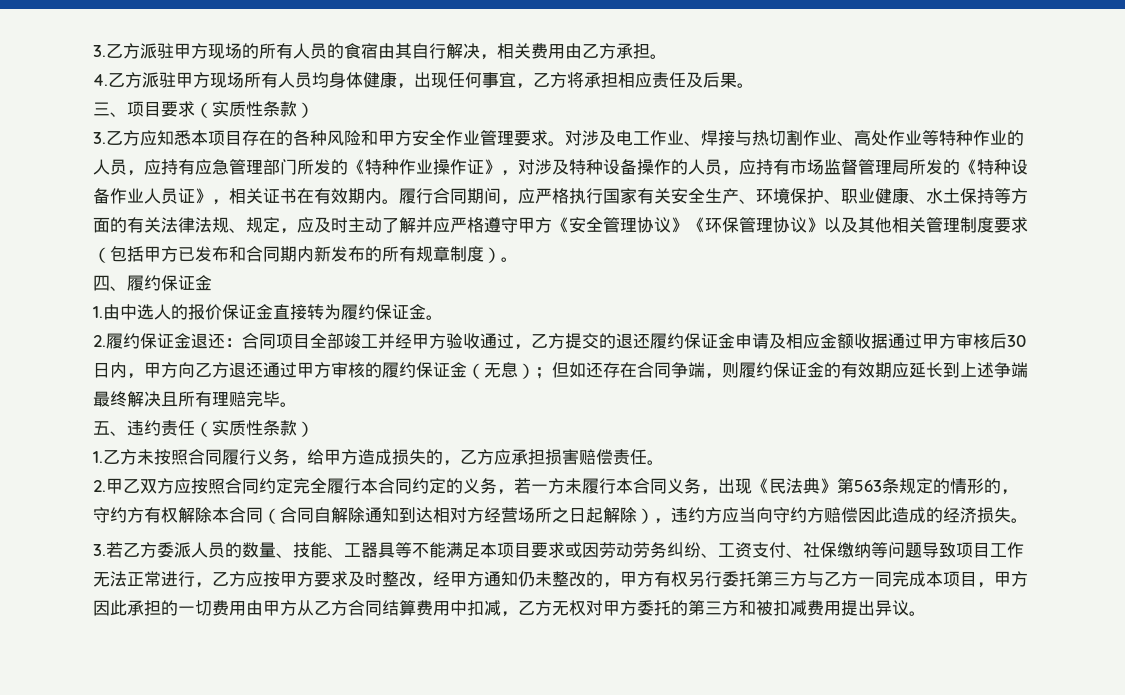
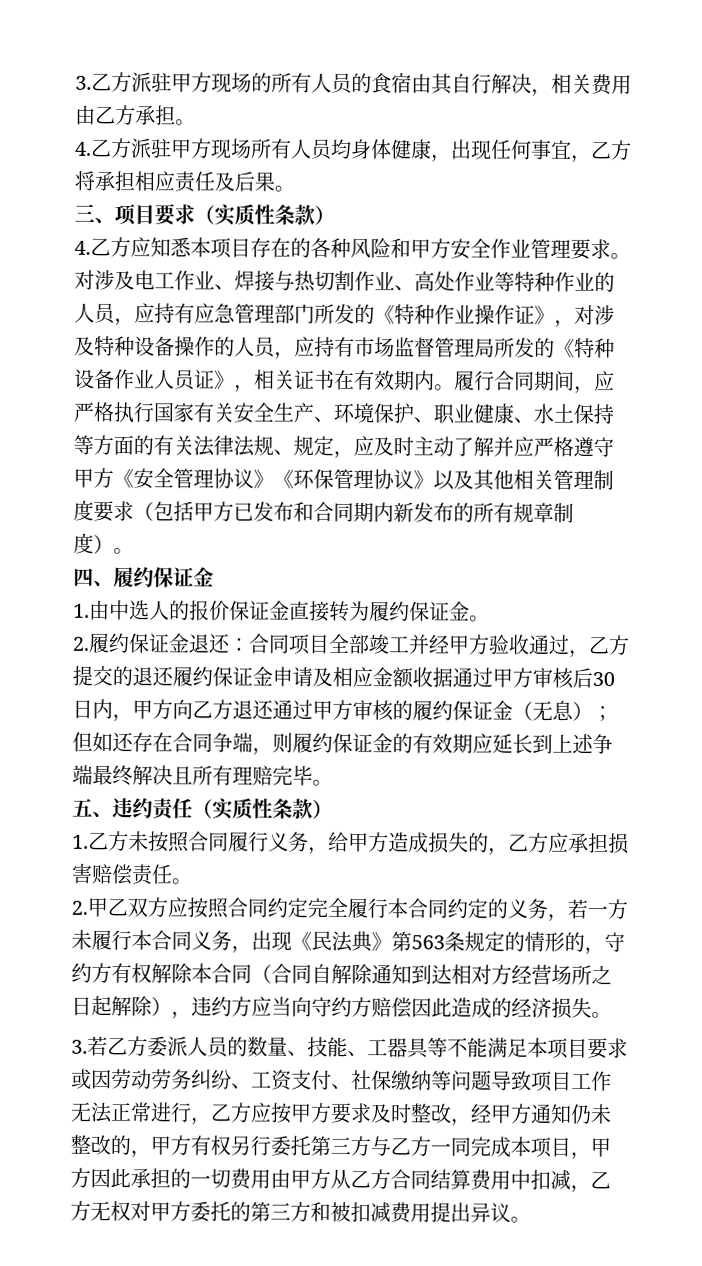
[93,132,106,144] 3. -> [74,240,91,255] 4.

